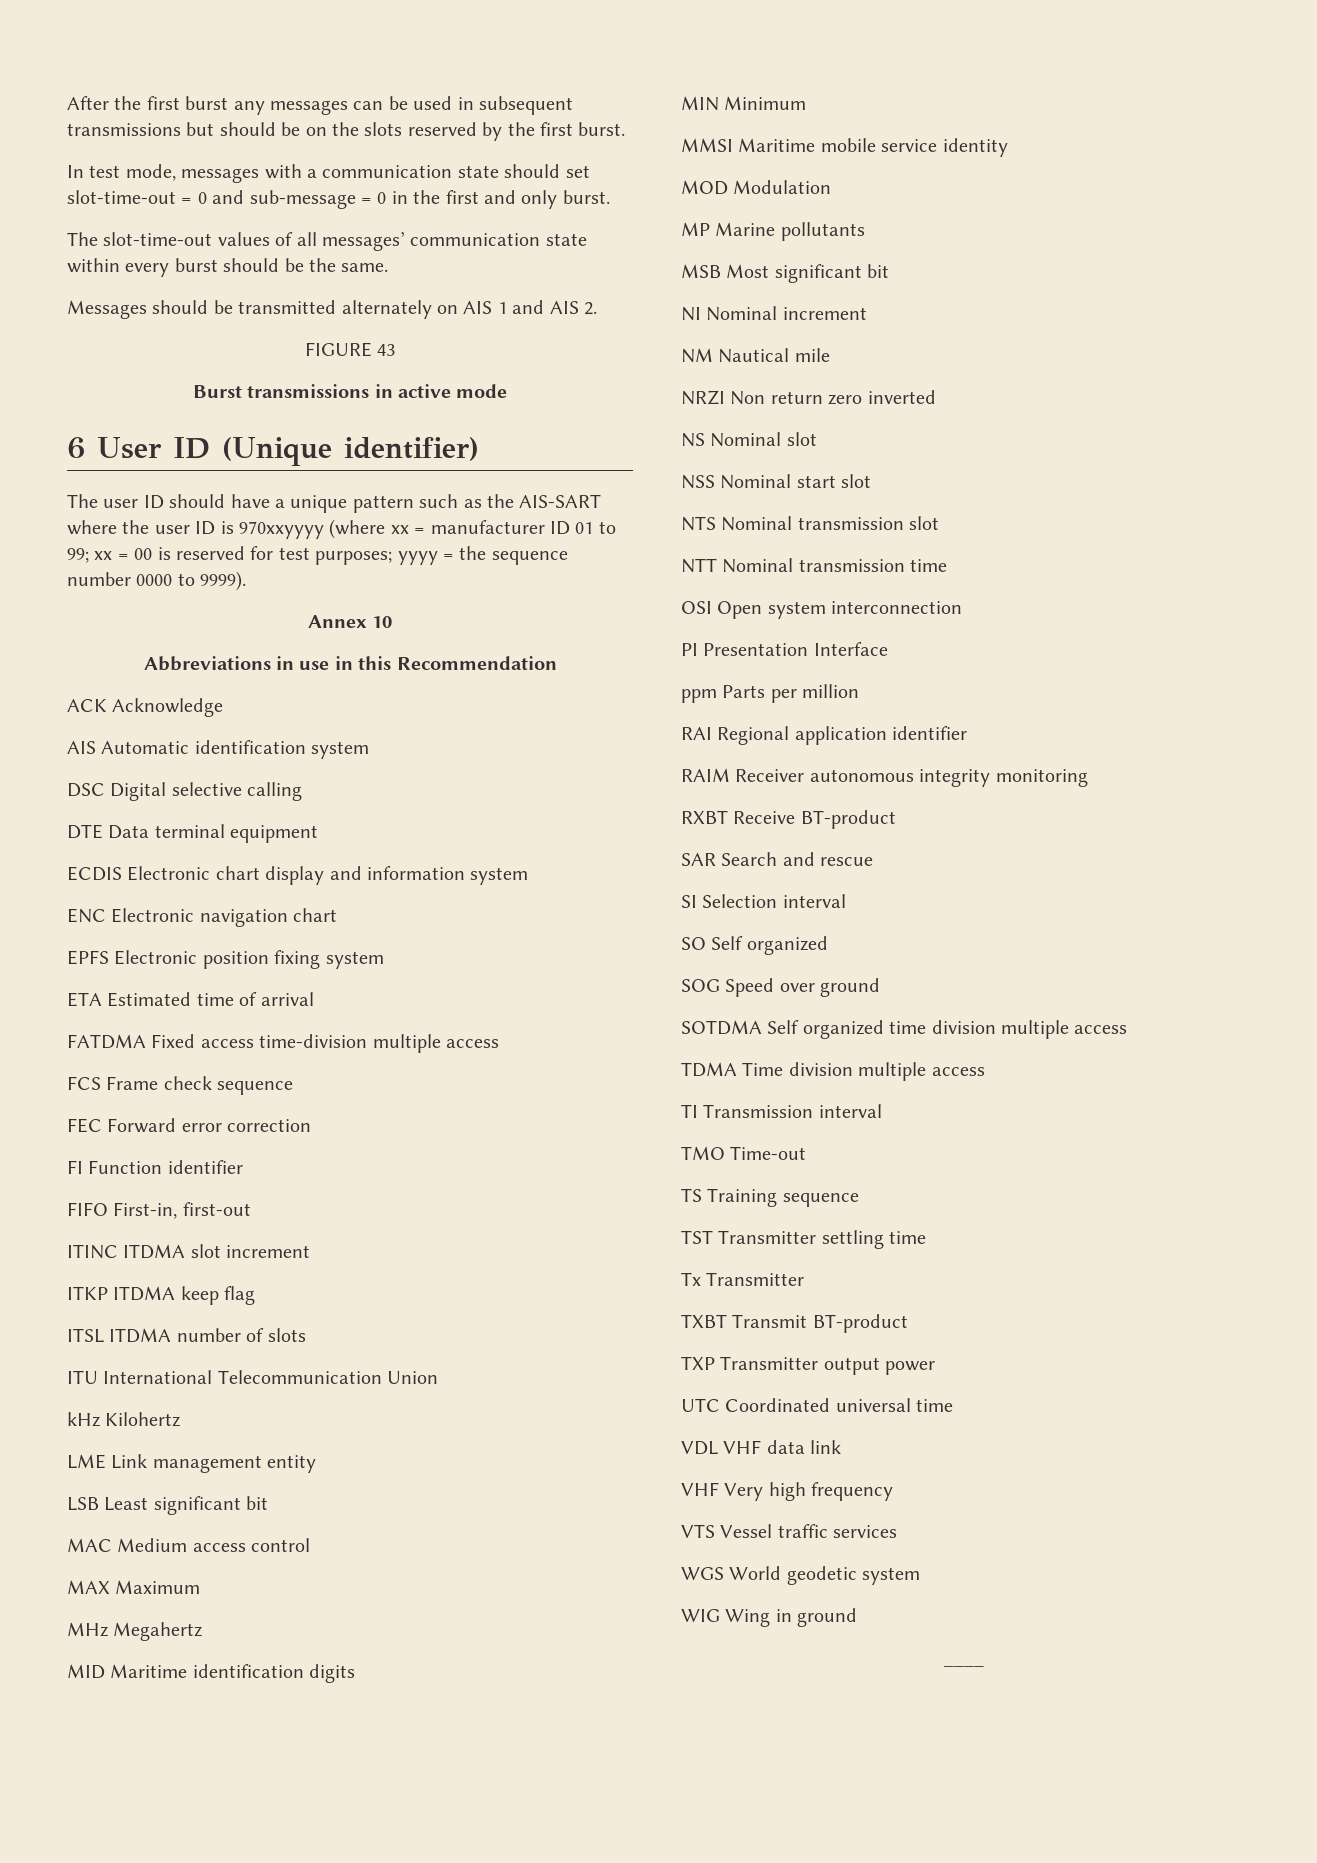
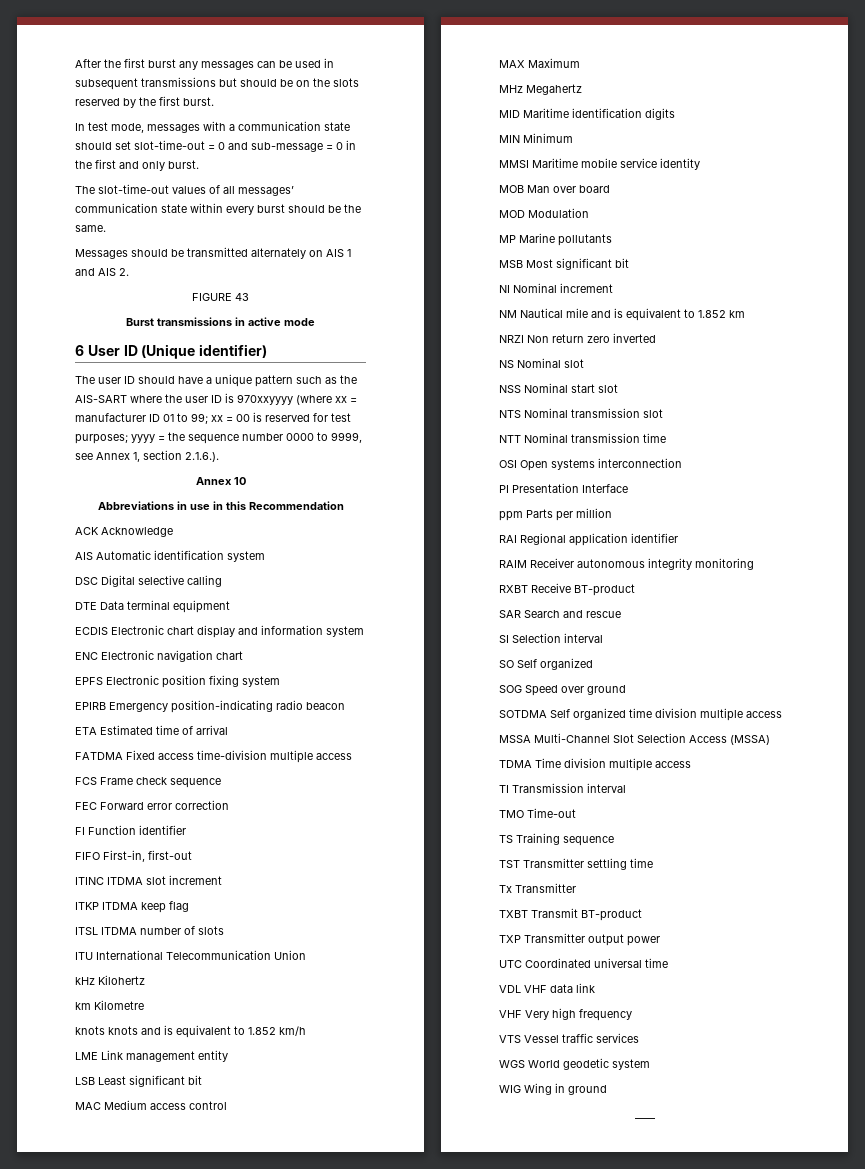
[200,571,247,591] 9999). -> [331,432,362,443] [75,450,219,462] 9999, see Annex 1, section 2.1.6.).
(384, 960) none -> [75,700,345,713] // EPIRB Emergency position-indicating radio beacon
(181, 1419) none -> [75,1000,144,1010] [75,1025,306,1038] // km Kilometre // knots knots and is equivalent to 1.852 km/h
(1008, 147) none -> [499,185,610,193] // MOB Man over board
(830, 355) none -> [591,308,745,321] and is equivalent to 1.852 km
[767,601,826,619] system -> [551,459,595,470] systems
(1128, 1029) none -> [499,733,770,745] // MSSA Multi-Channel Slot Selection Access (MSSA)

